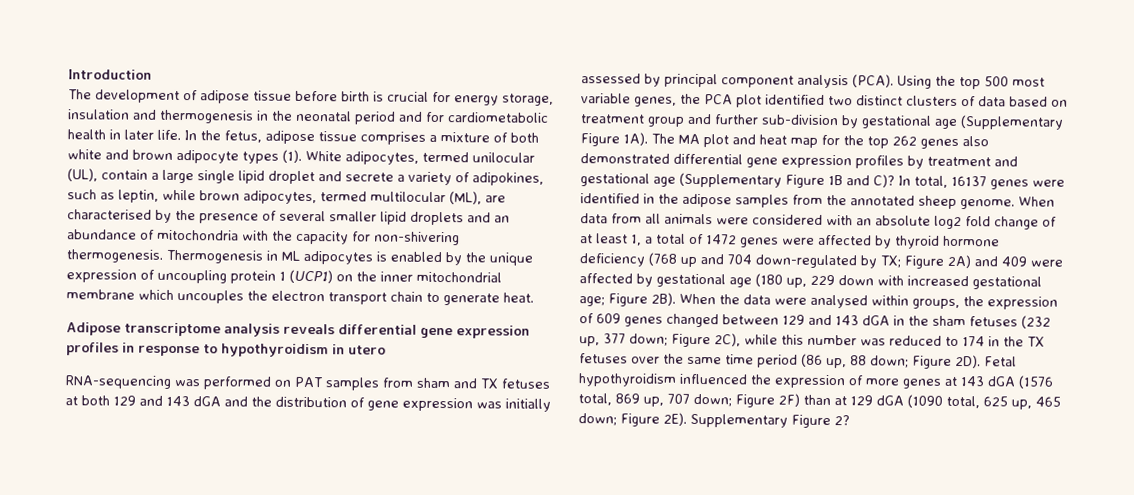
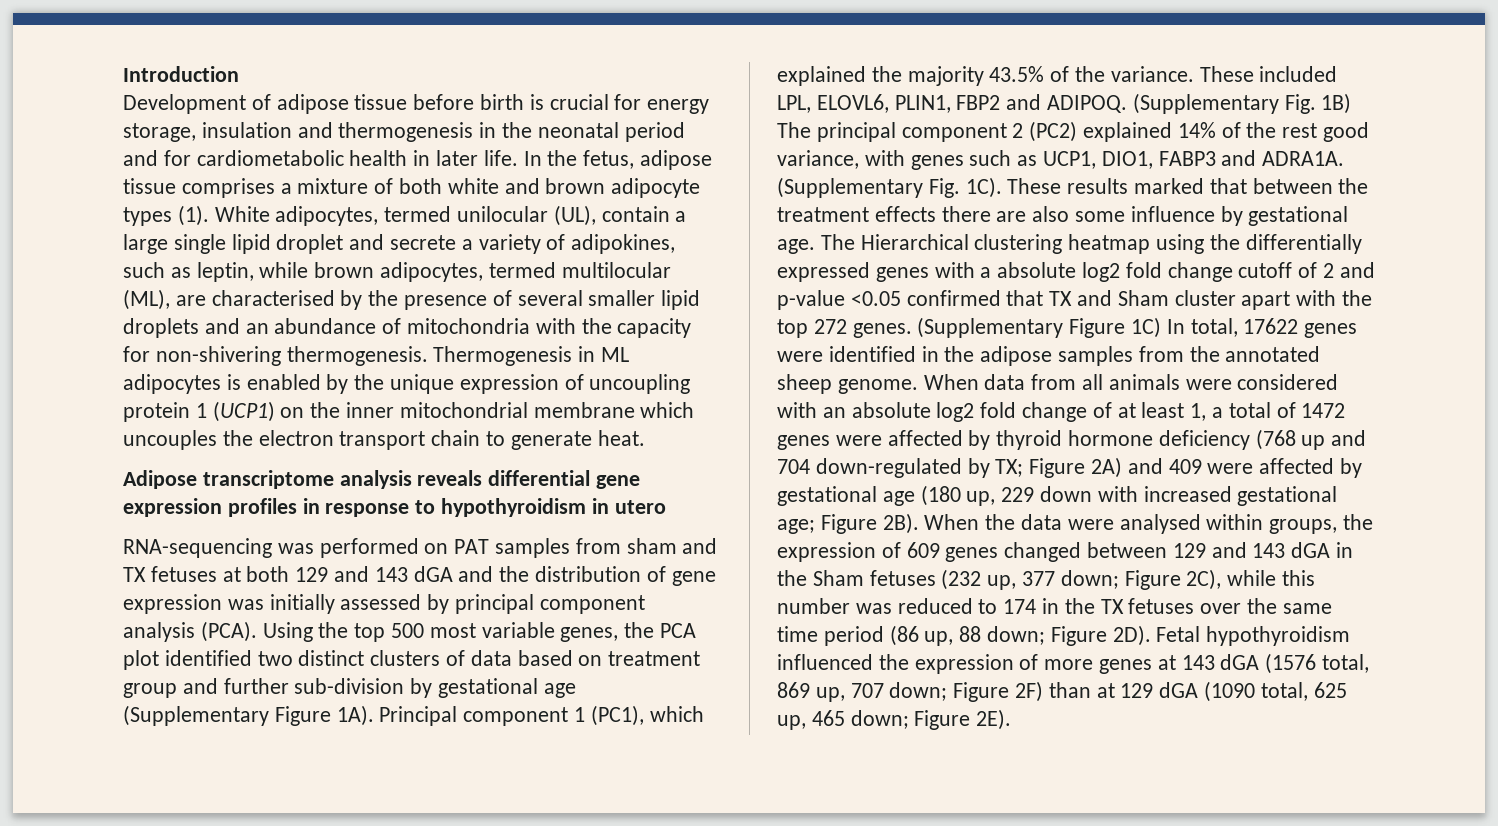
[68,89,180,104] The development -> [123,94,246,114] Development
[651,133,989,150] [580,153,1018,169] [580,172,895,188] The MA plot and heat map for the top 262 genes also demonstrated differential gene expression profiles by treatment and gestational age (Supplementary Figure 1B and C)? -> [379,705,704,726] [777,66,1338,86] [777,93,1352,114] [777,121,1370,142] [777,150,1345,170] [777,177,1369,198] [777,206,1349,226] [777,234,1362,254] [777,262,1375,282] [777,290,1373,310] [777,317,1162,338] Principal component 1 (PC1), which explained the majority 43.5% of the variance. These included LPL, ELOVL6, PLIN1, FBP2 and ADIPOQ. (Supplementary Fig. 1B) The principal component 2 (PC2) explained 14% of the rest good variance, with genes such as UCP1, DIO1, FABP3 and ADRA1A. (Supplementary Fig. 1C). These results marked that between the treatment effects there are also some influence by gestational age. The Hierarchical clustering heatmap using the differentially expressed genes with a absolute log2 fold change cutoff of 2 and p-value <0.05 confirmed that TX and Sham cluster apart with the top 272 genes. (Supplementary Figure 1C)
[951,175,987,187] 16137 -> [1243,318,1299,334] 17622
[932,315,966,327] sham -> [812,570,864,586] Sham
[690,413,850,429] Supplementary Figure 2? -> (1012, 719) none

